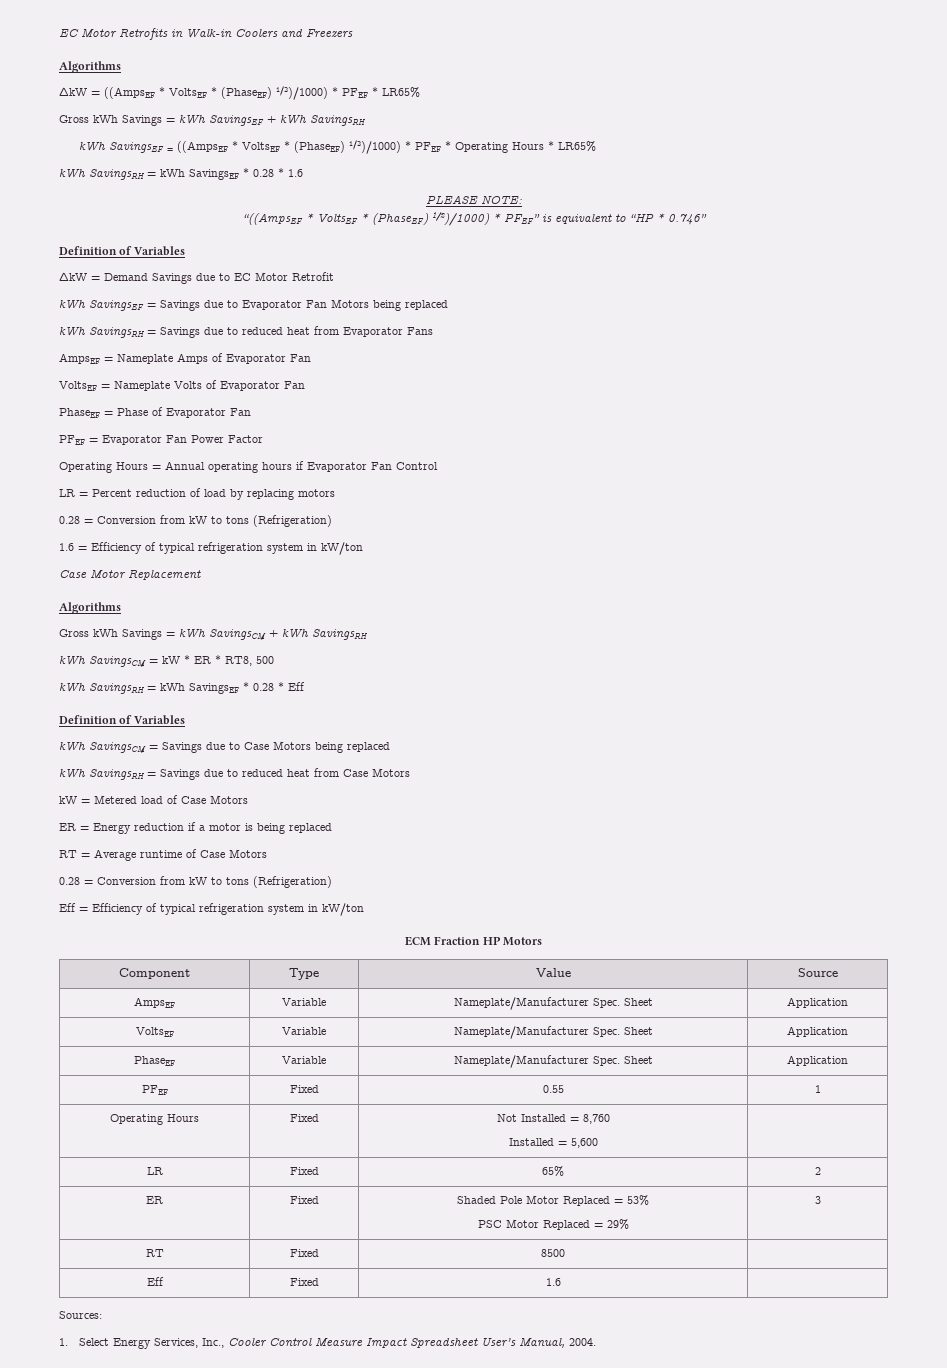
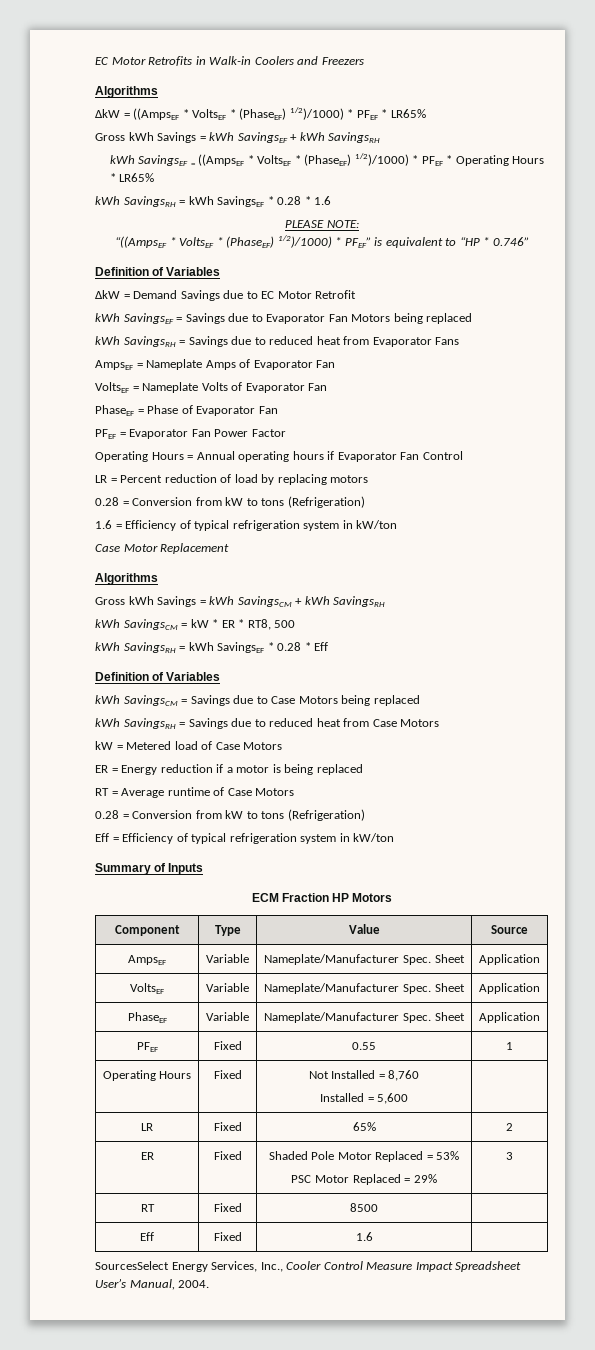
(364, 909) none -> [95,863,204,875] // Summary of Inputs
[59,1311,102,1319] [59,1338,110,1346] Sources: // 1. Select -> [95,1261,169,1270] SourcesSelect

